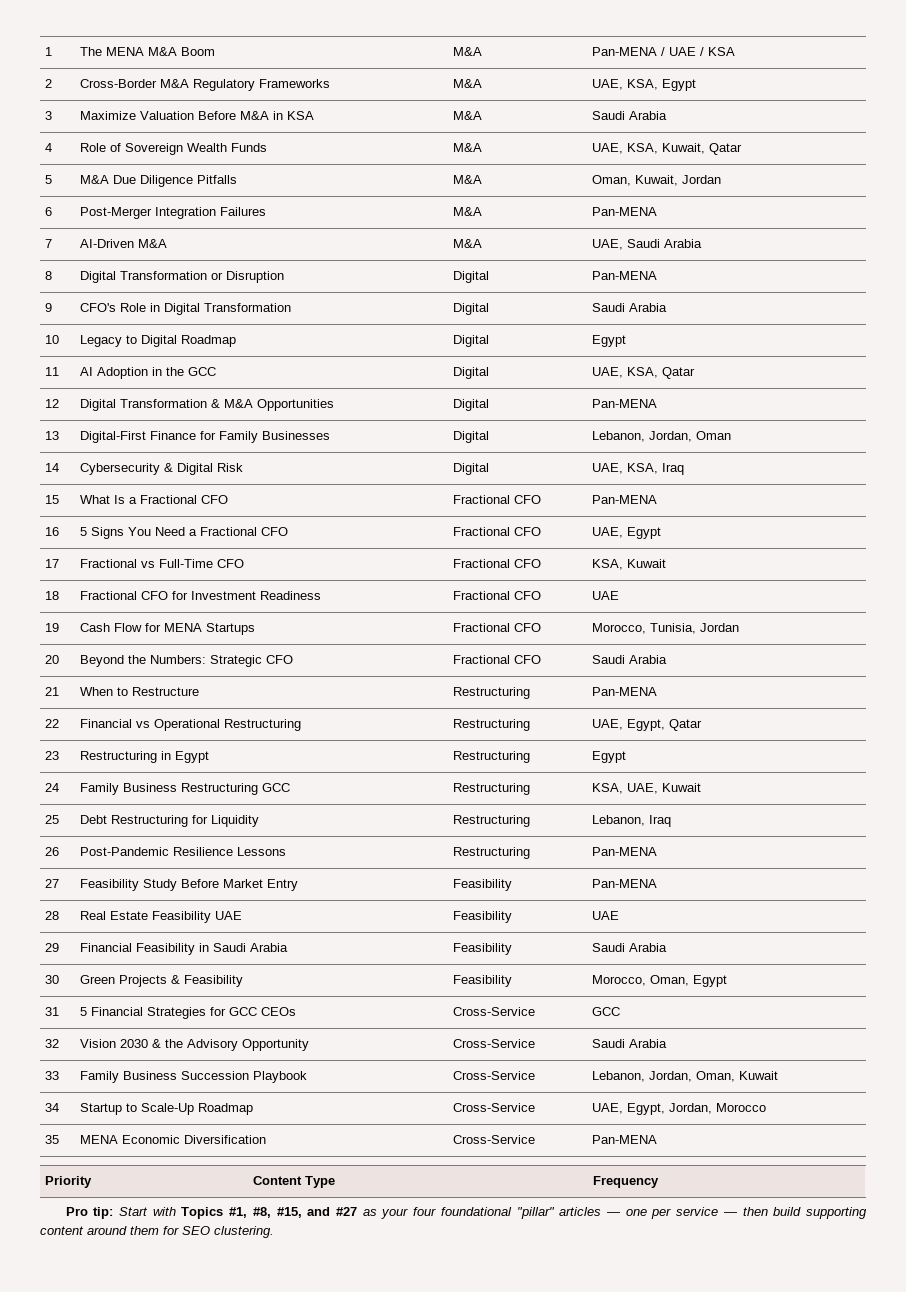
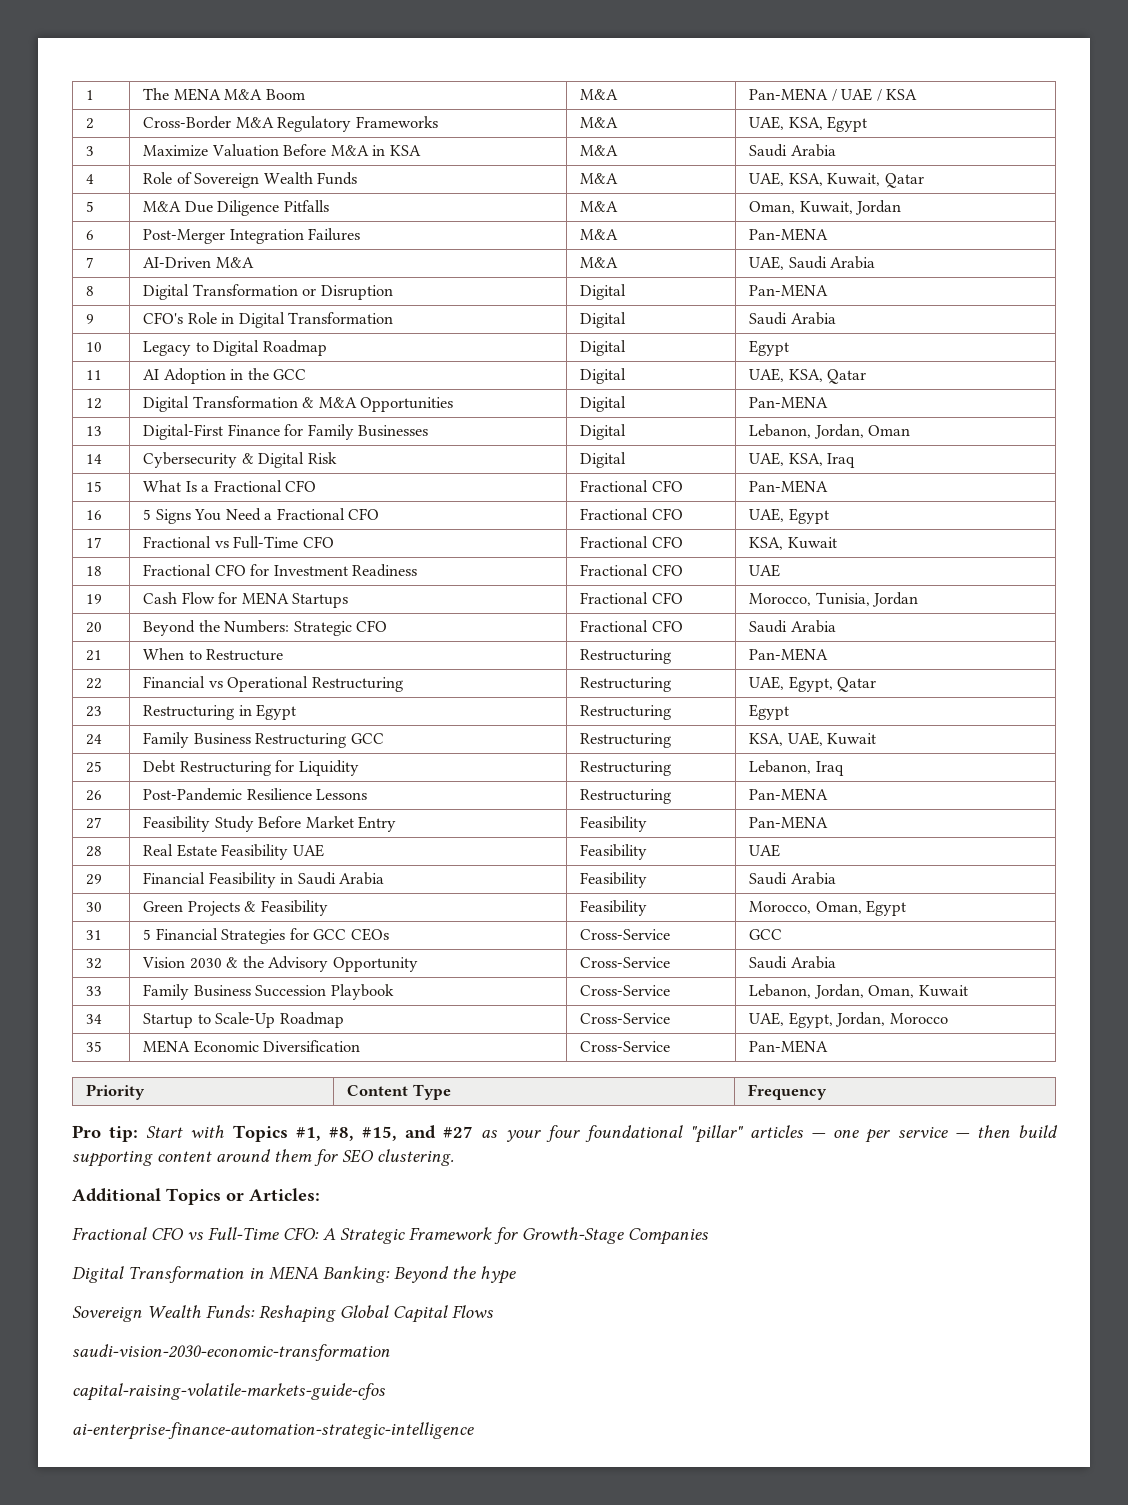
(274, 1232) none -> [72,1188,320,1205] [72,1227,708,1245] [72,1266,516,1284] [72,1305,493,1323] [72,1344,390,1361] [72,1383,385,1401] [72,1422,474,1440] // Additional Topics or Articles: // Fractional CFO vs Full-Time CFO: A Strategic Framework for Growth-Stage Companies // Digital Transformation in MENA Banking: Beyond the hype // Sovereign Wealth Funds: Reshaping Global Capital Flows // saudi-vision-2030-economic-transformation // capital-raising-volatile-markets-guide-cfos // ai-enterprise-finance-automation-strategic-intelligence

